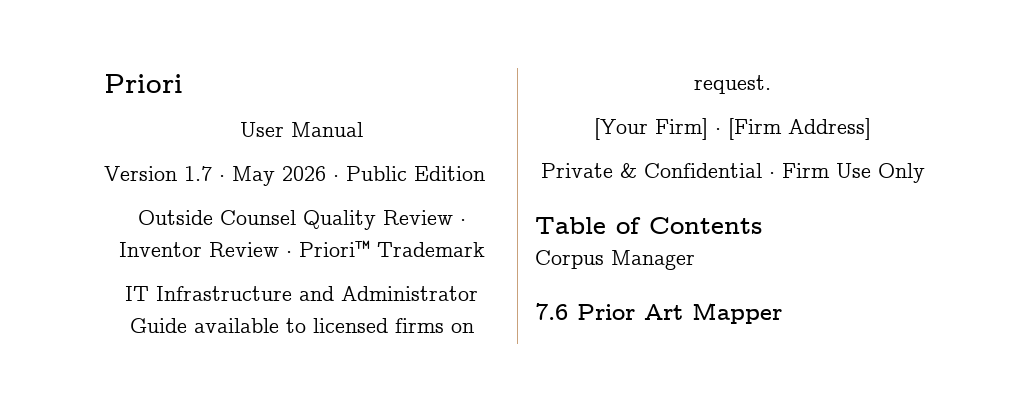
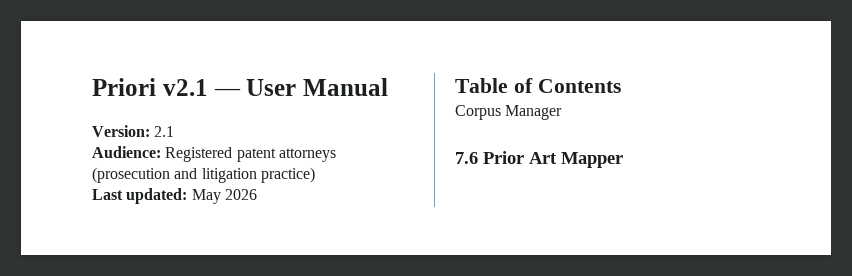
(183, 83) // -> [162,79,241,96] v2.1 —
[104,166,485,186] [137,210,466,230] [118,240,485,257] [125,286,478,301] [129,318,474,333] [694,75,771,94] [594,118,871,140] [540,163,925,183] Version 1.7 · May 2026 · Public Edition // Outside Counsel Quality Review · Inventor Review · Priori™ Trademark // IT Infrastructure and Administrator Guide available to licensed firms on request. // [Your Firm] · [Firm Address] // Private & Confidential · Firm Use Only -> [92,125,175,137] [92,146,336,162] [92,167,315,183] [92,188,257,204] Version: 2.1 // Audience: Registered patent attorneys (prosecution and litigation practice) // Last updated: May 2026

